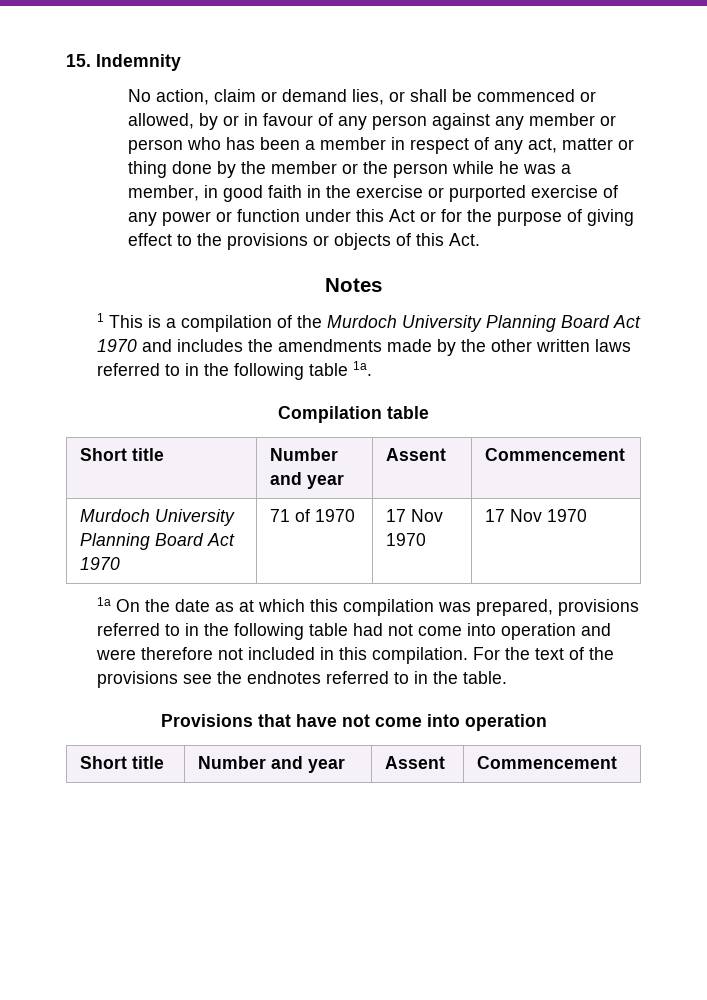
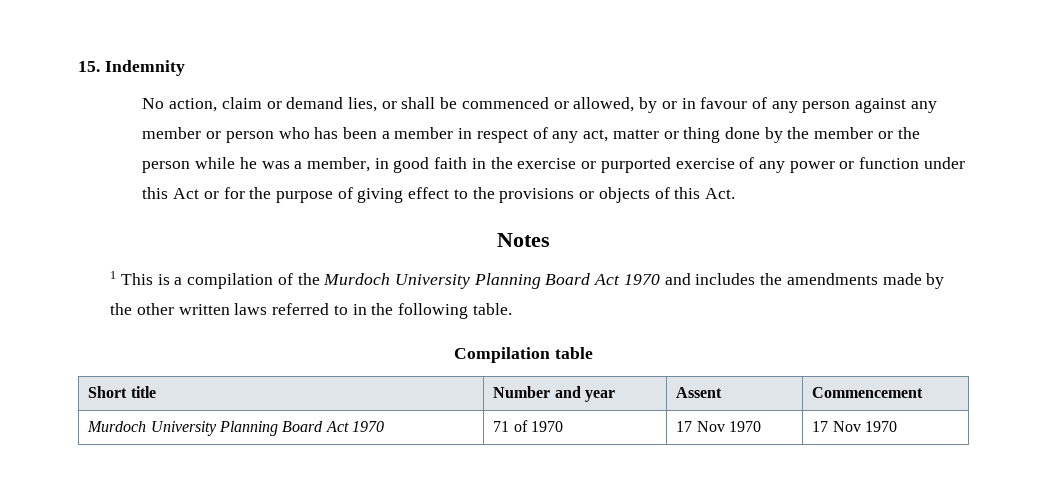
[308,361,372,376] table 1a. -> [472,303,512,315] table.
[96,597,639,616] [96,623,611,640] [95,647,614,664] [96,671,507,688] [160,714,547,731] [79,756,164,769] [197,756,345,773] [384,756,445,769] [476,756,617,769] // 1a On the date as at which this compilation was prepared, provisions referred to in the following table had not come into operation and were therefore not included in this compilation. For the text of the provisions see the endnotes referred to in the table. // Provisions that have not come into operation // Short title | Number and year | Assent | Commencement -> (897, 426) none

